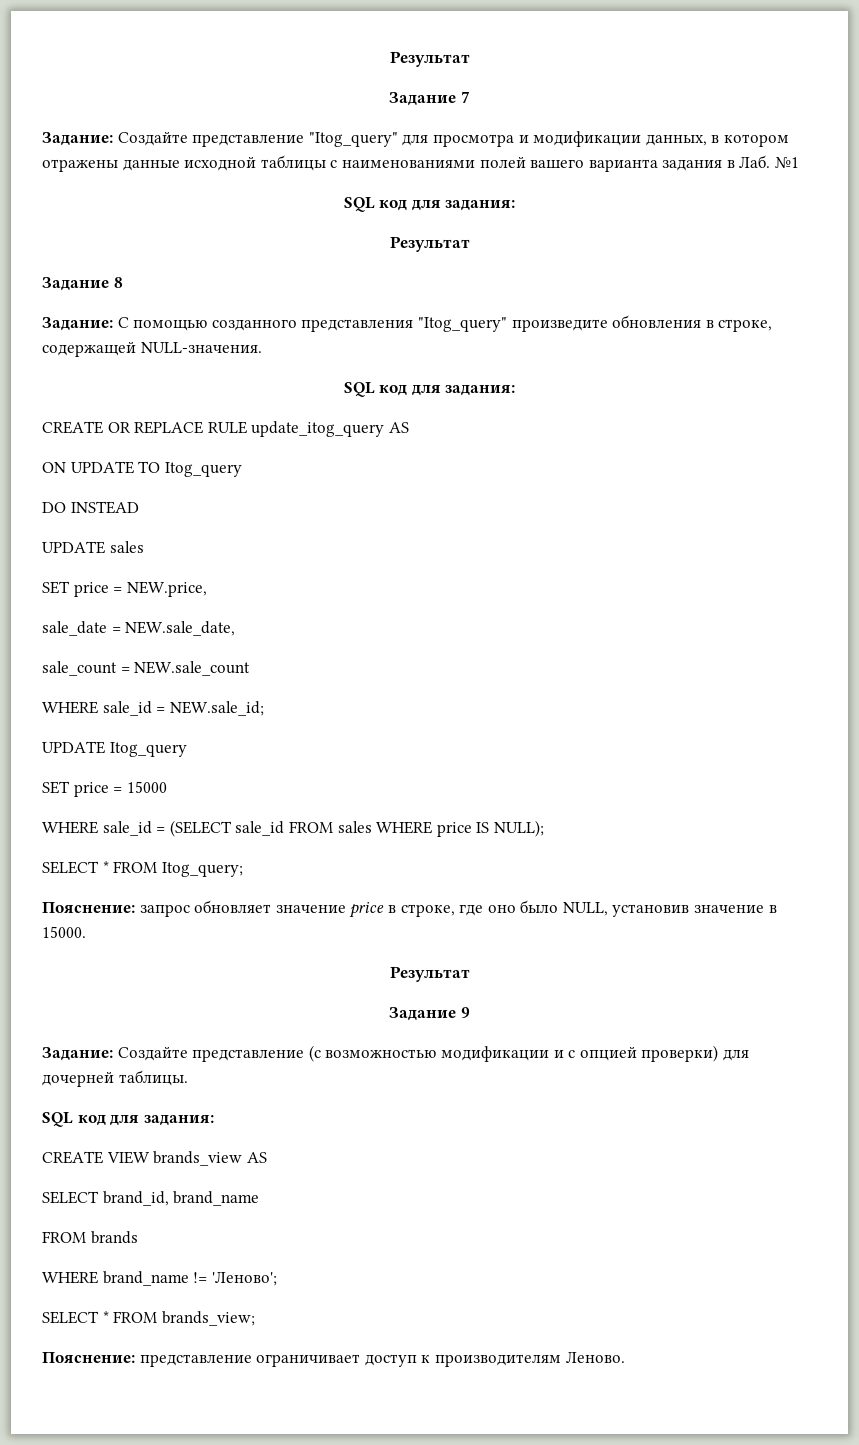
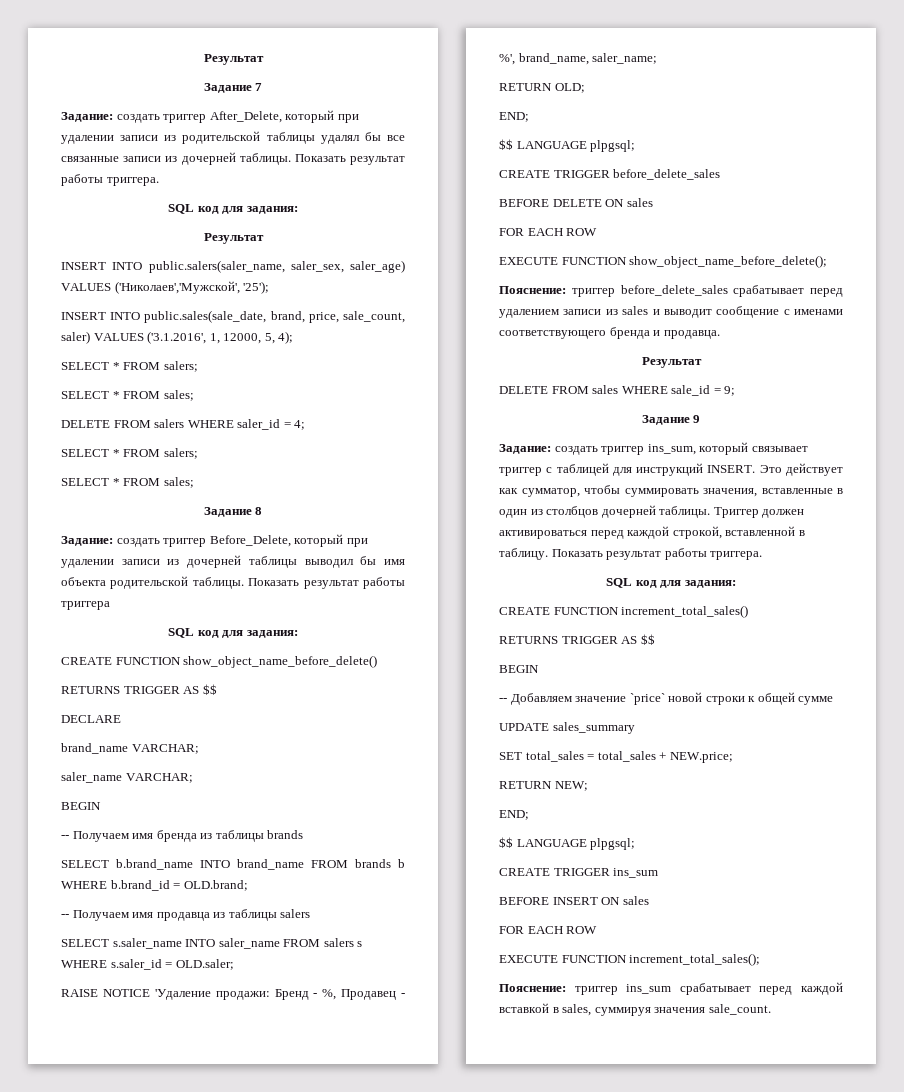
[117,131,789,147] [42,155,800,172] Создайте представление "Itog_query" для просмотра и модификации данных, в котором отражены данные исходной таблицы с наименованиями полей вашего варианта задания в Лаб. №1 -> [116,110,359,123] [61,131,406,144] [61,152,405,165] [61,174,159,186] создать триггер After_Delete, который при удалении записи из родительской таблицы удалял бы все связанные записи из дочерней таблицы. Показать результат работы триггера.
[42,277,123,291] [42,315,773,332] [42,341,262,357] [343,382,516,397] [42,421,409,437] [42,461,242,477] [42,501,139,514] [42,541,144,554] [42,581,207,597] [42,621,236,636] [42,661,251,676] [42,701,264,716] [42,741,187,757] [42,781,167,797] [42,820,544,837] [42,861,243,877] [42,900,777,918] [42,926,86,938] [389,966,470,982] [389,1007,470,1021] [42,1045,749,1062] [42,1070,188,1087] [42,1112,214,1127] [42,1151,267,1166] [42,1191,260,1206] [42,1231,138,1244] [42,1271,277,1286] [42,1311,255,1326] [42,1351,625,1367] Задание 8 // Задание: С помощью созданного представления "Itog_query" произведите обновления в строке, содержащей NULL-значения. // SQL код для задания: // CREATE OR REPLACE RULE update_itog_query AS // ON UPDATE TO Itog_query // DO INSTEAD // UPDATE sales // SET price = NEW.price, // sale_date = NEW.sale_date, // sale_count = NEW.sale_count // WHERE sale_id = NEW.sale_id; // UPDATE Itog_query // SET price = 15000 // WHERE sale_id = (SELECT sale_id FROM sales WHERE price IS NULL); // SELECT * FROM Itog_query; // Пояснение: запрос обновляет значение price в строке, где оно было NULL, установив значение в 15000. // Результат // Задание 9 // Задание: Создайте представление (с возможностью модификации и с опцией проверки) для дочерней таблицы. // SQL код для задания: // CREATE VIEW brands_view AS // SELECT brand_id, brand_name // FROM brands // WHERE brand_name != 'Леново'; // SELECT * FROM brands_view; // Пояснение: представление ограничивает доступ к производителям Леново. -> [61,260,405,273] [61,281,270,294] [61,310,405,323] [61,331,294,344] [61,361,198,372] [61,390,194,401] [61,419,306,430] [61,448,198,459] [61,477,194,488] [203,507,263,517] [61,534,368,547] [61,555,406,568] [61,576,405,589] [61,601,110,610] [168,628,298,638] [61,655,378,668] [61,684,217,695] [61,715,121,723] [61,743,199,754] [61,772,193,783] [61,802,101,810] [61,830,304,842] [61,859,405,870] [61,880,248,891] [61,909,311,921] [61,938,363,949] [61,959,234,970] [61,989,405,1000] [499,53,658,65] [499,83,585,93] [499,112,529,122] [499,139,636,152] [499,169,721,180] [499,198,653,207] [499,228,598,236] [499,255,828,268] [499,285,843,297] [499,306,843,318] [499,327,720,339] [641,357,702,368] [499,385,736,396] [641,415,701,425] [499,442,808,455] [499,463,843,476] [499,485,843,497] [499,505,805,518] [499,526,805,539] [499,548,763,560] [606,578,736,588] [499,605,749,618] [499,634,655,645] [499,665,539,673] [499,692,834,705] [499,722,635,734] [499,751,733,763] [499,781,588,791] [499,810,529,820] [499,837,636,850] [499,868,659,878] [499,896,649,905] [499,926,598,934] [499,953,761,966] [499,982,843,995] [499,1003,771,1016] INSERT INTO public.salers(saler_name, saler_sex, saler_age) VALUES ('Николаев','Мужской', '25'); // INSERT INTO public.sales(sale_date, brand, price, sale_count, saler) VALUES ('3.1.2016', 1, 12000, 5, 4); // SELECT * FROM salers; // SELECT * FROM sales; // DELETE FROM salers WHERE saler_id = 4; // SELECT * FROM salers; // SELECT * FROM sales; // Задание 8 // Задание: создать триггер Before_Delete, который при удалении записи из дочерней таблицы выводил бы имя объекта родительской таблицы. Показать результат работы триггера // SQL код для задания: // CREATE FUNCTION show_object_name_before_delete() // RETURNS TRIGGER AS $$ // DECLARE // brand_name VARCHAR; // saler_name VARCHAR; // BEGIN // -- Получаем имя бренда из таблицы brands // SELECT b.brand_name INTO brand_name FROM brands b WHERE b.brand_id = OLD.brand; // -- Получаем имя продавца из таблицы salers // SELECT s.saler_name INTO saler_name FROM salers s WHERE s.saler_id = OLD.saler; // RAISE NOTICE 'Удаление продажи: Бренд - %, Продавец - %', brand_name, saler_name; // RETURN OLD; // END; // $$ LANGUAGE plpgsql; // CREATE TRIGGER before_delete_sales // BEFORE DELETE ON sales // FOR EACH ROW // EXECUTE FUNCTION show_object_name_before_delete(); // Пояснение: триггер before_delete_sales срабатывает перед удалением записи из sales и выводит сообщение с именами соответствующего бренда и продавца. // Результат // DELETE FROM sales WHERE sale_id = 9; // Задание 9 // Задание: создать триггер ins_sum, который связывает триггер с таблицей для инструкций INSERT. Это действует как сумматор, чтобы суммировать значения, вставленные в один из столбцов дочерней таблицы. Триггер должен активироваться перед каждой строкой, вставленной в таблицу. Показать результат работы триггера. // SQL код для задания: // CREATE FUNCTION increment_total_sales() // RETURNS TRIGGER AS $$ // BEGIN // -- Добавляем значение `price` новой строки к общей сумме // UPDATE sales_summary // SET total_sales = total_sales + NEW.price; // RETURN NEW; // END; // $$ LANGUAGE plpgsql; // CREATE TRIGGER ins_sum // BEFORE INSERT ON sales // FOR EACH ROW // EXECUTE FUNCTION increment_total_sales(); // Пояснение: триггер ins_sum срабатывает перед каждой вставкой в sales, суммируя значения sale_count.

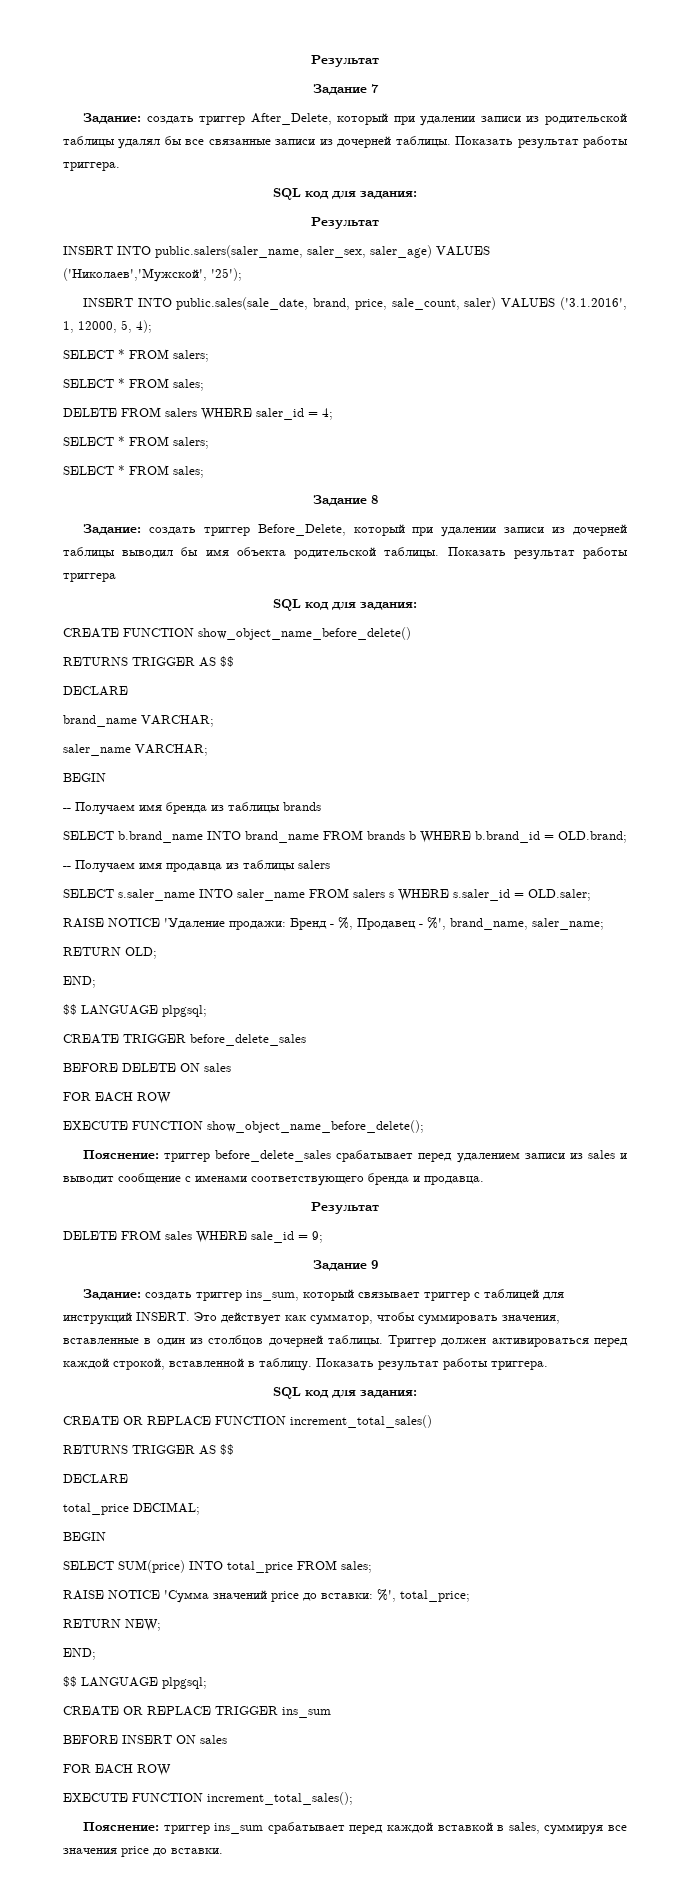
(550, 611) none -> [123,1416,211,1426] OR REPLACE
[499,665,539,673] [499,692,834,705] [499,722,635,734] [499,751,733,763] BEGIN // -- Добавляем значение `price` новой строки к общей сумме // UPDATE sales_summary // SET total_sales = total_sales + NEW.price; -> [63,1474,128,1484] [63,1502,200,1515] [63,1532,106,1541] [63,1560,372,1573] [63,1589,470,1603] DECLARE // total_price DECIMAL; // BEGIN // SELECT SUM(price) INTO total_price FROM sales; // RAISE NOTICE 'Сумма значений price до вставки: %', total_price;
(550, 872) none -> [123,1706,211,1716] OR REPLACE
[654,1004,771,1015] значения sale_count. -> [608,1825,628,1831] [63,1846,223,1857] все значения price до вставки.

